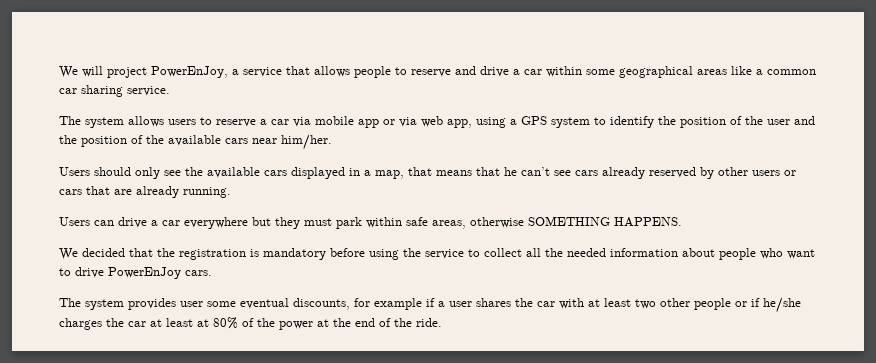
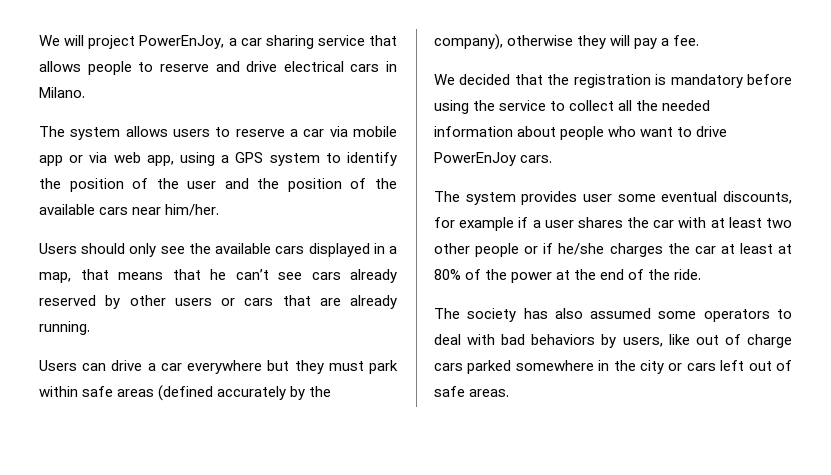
(239, 72) none -> [240,35,314,49] car sharing
[513,66,816,78] [59,85,170,97] a car within some geographical areas like a common car sharing service. -> [283,61,397,72] [39,87,85,98] electrical cars in Milano.
[432,216,682,229] areas, otherwise SOMETHING HAPPENS. -> [117,385,332,401] [434,34,700,50] areas (defined accurately by the company), otherwise they will pay a fee.
(442, 322) none -> [434,308,792,322] [434,334,792,348] [434,360,792,374] [434,386,510,397] // The society has also assumed some operators to deal with bad behaviors by users, like out of charge cars parked somewhere in the city or cars left out of safe areas.

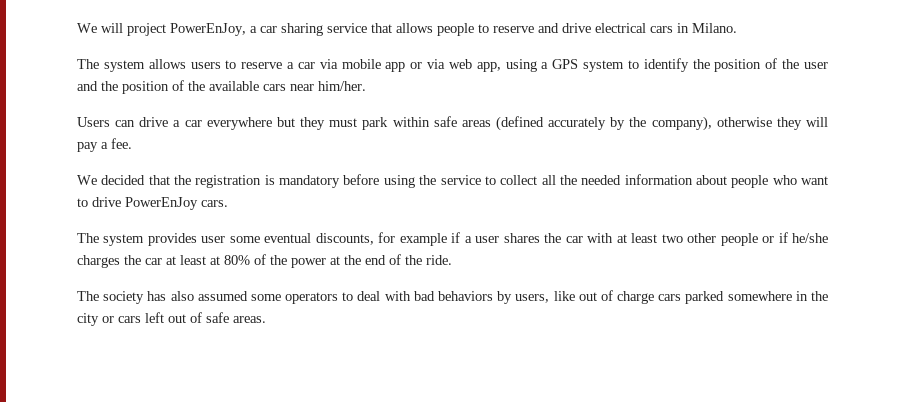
[39,243,398,257] [39,269,397,283] [39,295,397,309] [39,321,90,335] // Users should only see the available cars displayed in a map, that means that he can’t see cars already reserved by other users or cars that are already running. -> (366, 86) none

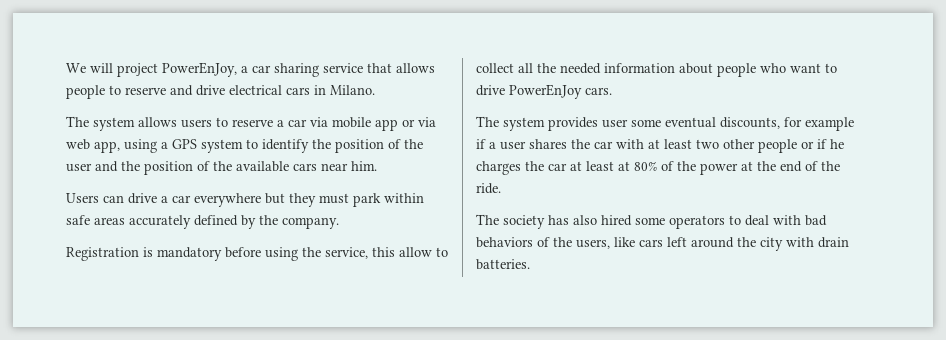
[318,81,366,91] him/her. -> [351,161,377,171] him.
[495,116,828,131] [77,138,132,152] [77,175,262,188] (defined accurately by the company), otherwise they will pay a fee. // We decided that the registration -> [129,215,339,229] [66,247,139,261] accurately defined by the company. // Registration
[440,175,481,185] service -> [325,247,432,259] service, this allow
[792,233,828,243] he/she -> [830,139,844,149] he
[197,291,248,301] assumed -> [601,215,632,226] hired
[497,290,828,304] [77,312,266,326] by users, like out of charge cars parked somewhere in the city or cars left out of safe areas. -> [537,237,849,251] [476,259,530,270] of the users, like cars left around the city with drain batteries.

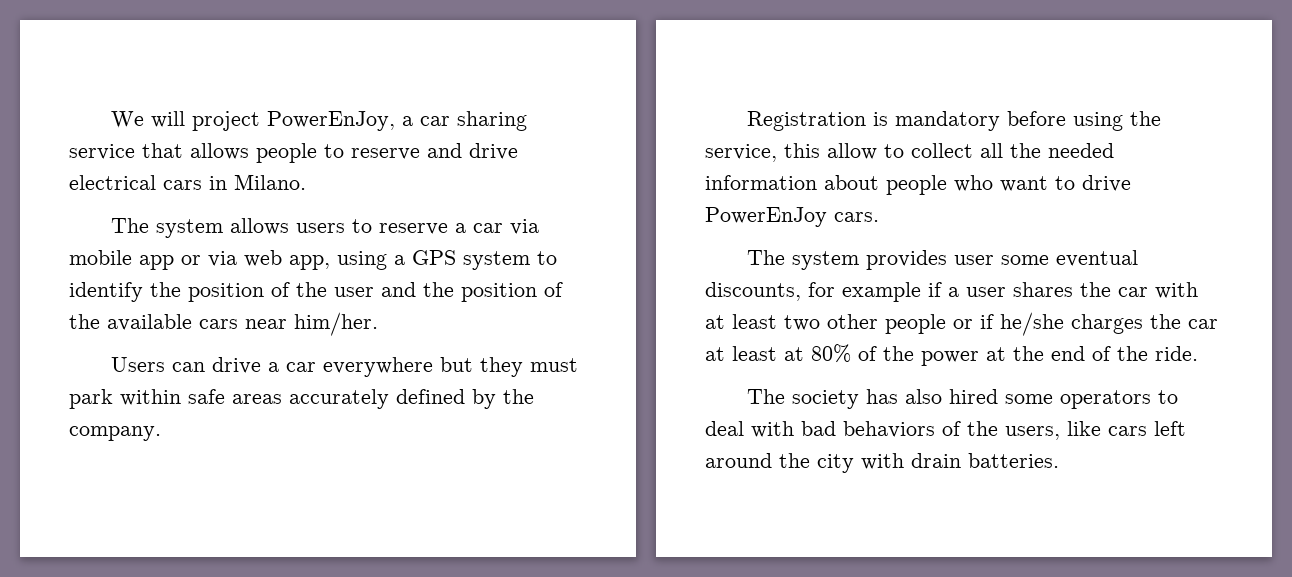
[351,161,377,171] him. -> [294,312,378,336] him/her.
[830,139,844,149] he -> [1000,312,1064,336] he/she

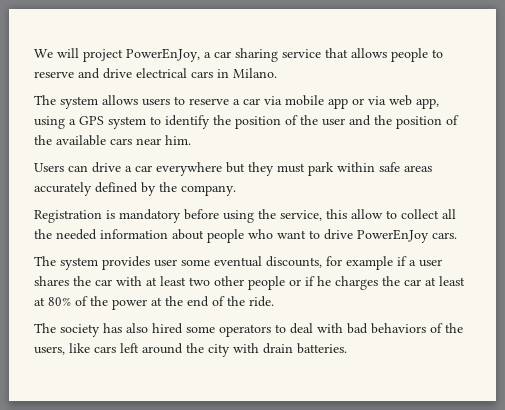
[294,312,378,336] him/her. -> [165,135,191,145] him.
[1000,312,1064,336] he/she -> [317,276,331,286] he

